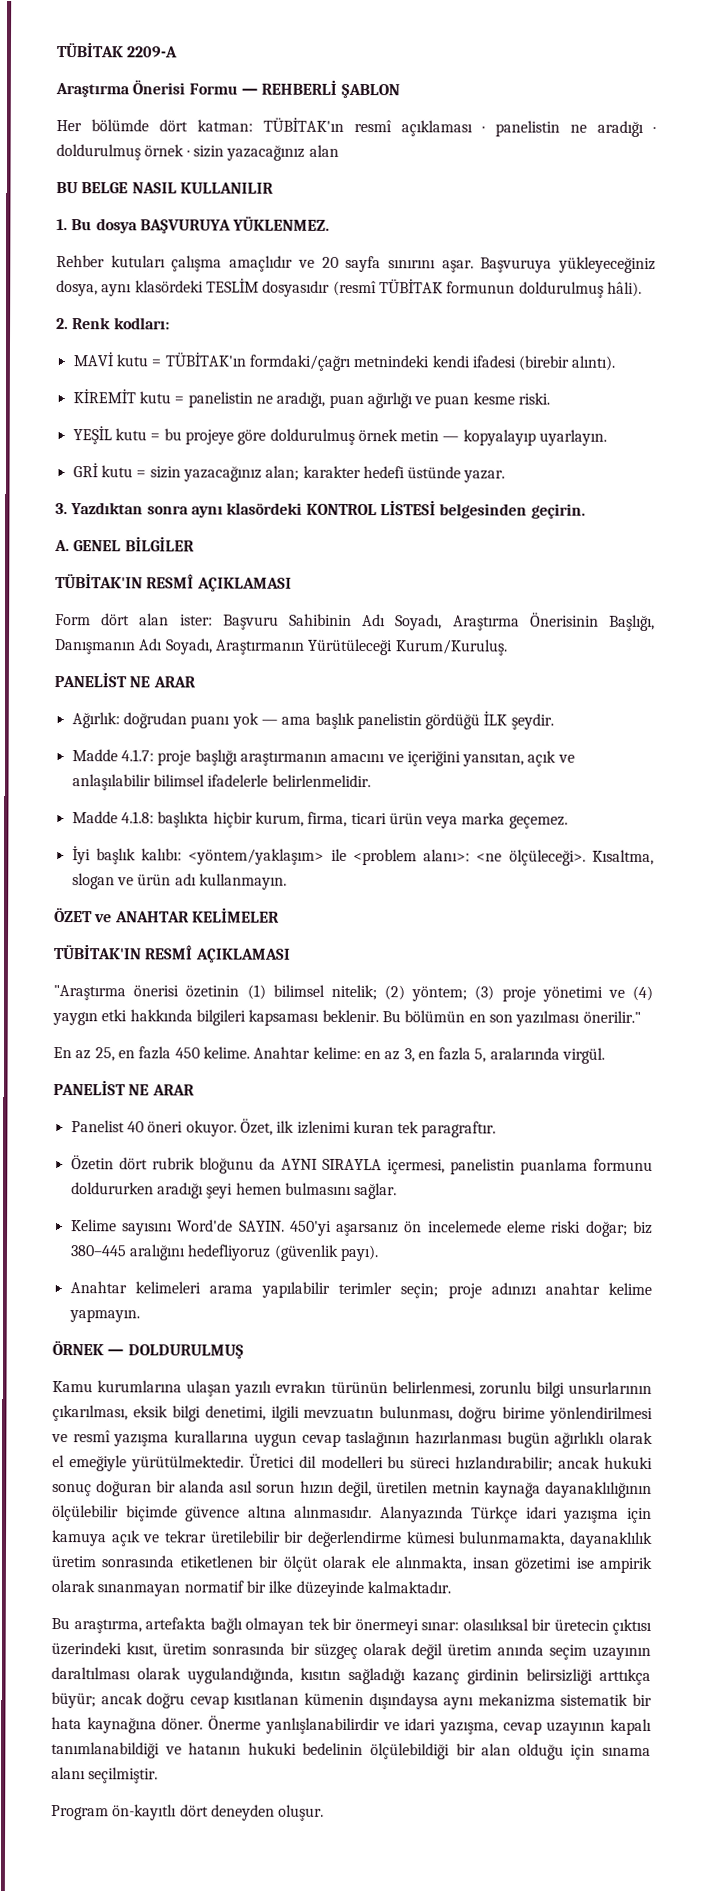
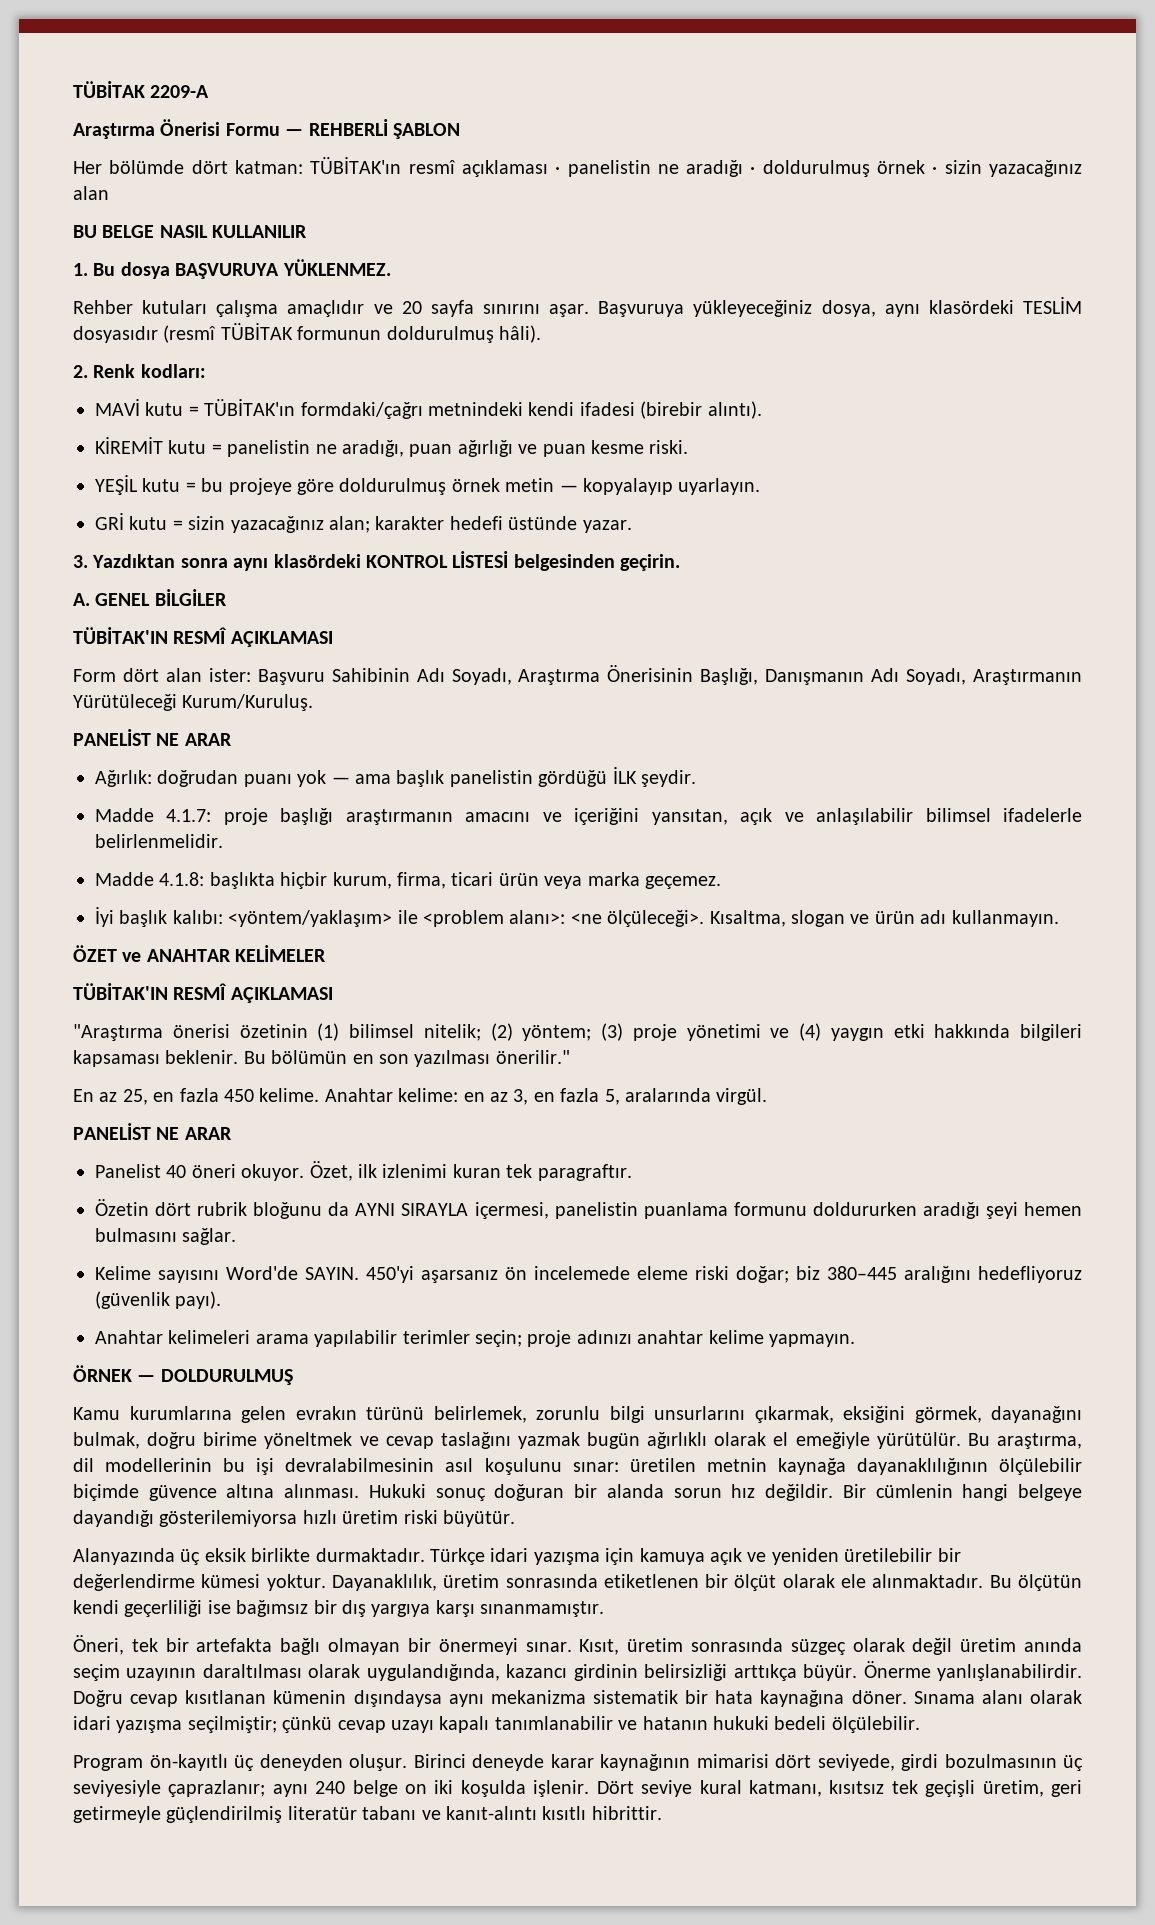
[186,1380,652,1398] [52,1405,654,1423] [51,1430,503,1448] ulaşan yazılı evrakın türünün belirlenmesi, zorunlu bilgi unsurlarının çıkarılması, eksik bilgi denetimi, ilgili mevzuatın bulunması, doğru birime yönlendirilmesi ve resmî yazışma kurallarına uygun cevap taslağının hazırlanması -> [241,1406,1082,1423] [73,1432,580,1449] gelen evrakın türünü belirlemek, zorunlu bilgi unsurlarını çıkarmak, eksiğini görmek, dayanağını bulmak, doğru birime yöneltmek ve cevap taslağını yazmak
[130,1453,654,1472] [52,1480,372,1498] yürütülmektedir. Üretici dil modelleri bu süreci hızlandırabilir; ancak hukuki sonuç doğuran bir alanda asıl sorun hızın değil, -> [876,1432,1082,1449] [73,1458,619,1475] yürütülür. Bu araştırma, dil modellerinin bu işi devralabilmesinin asıl koşulunu sınar:
[294,1505,464,1523] alınmasıdır. Alanyazında -> [284,1484,1083,1501] [73,1510,515,1527] [73,1548,425,1565] alınması. Hukuki sonuç doğuran bir alanda sorun hız değildir. Bir cümlenin hangi belgeye dayandığı gösterilemiyorsa hızlı üretim riski büyütür. // Alanyazında üç eksik birlikte durmaktadır.
[165,1530,207,1543] tekrar -> [771,1548,839,1565] yeniden
[459,1531,653,1548] bulunmamakta, dayanaklılık -> [266,1574,437,1591] yoktur. Dayanaklılık,
[395,1556,652,1573] [51,1580,451,1598] [51,1618,142,1634] alınmakta, insan gözetimi ise ampirik olarak sınanmayan normatif bir ilke düzeyinde kalmaktadır. // Bu araştırma, -> [872,1574,1082,1591] [73,1600,605,1617] [73,1635,189,1655] alınmaktadır. Bu ölçütün kendi geçerliliği ise bağımsız bir dış yargıya karşı sınanmamıştır. // Öneri, tek bir
[307,1617,330,1630] tek -> (401, 1646) none
[421,1618,652,1635] [51,1642,310,1658] sınar: olasılıksal bir üretecin çıktısı üzerindeki kısıt, üretim sonrasında bir -> [525,1638,783,1655] sınar. Kısıt, üretim sonrasında
[300,1667,651,1685] [51,1692,186,1709] kısıtın sağladığı kazanç girdinin belirsizliği arttıkça büyür; ancak doğru -> [506,1661,1082,1681] [73,1690,123,1707] kazancı girdinin belirsizliği arttıkça büyür. Önerme yanlışlanabilirdir. Doğru
[208,1715,652,1735] [51,1742,652,1760] [51,1767,159,1784] Önerme yanlışlanabilirdir ve idari yazışma, cevap uzayının kapalı tanımlanabildiği ve hatanın hukuki bedelinin ölçülebildiği bir alan olduğu için sınama alanı seçilmiştir. -> [913,1690,1082,1704] [73,1716,920,1733] Sınama alanı olarak idari yazışma seçilmiştir; çünkü cevap uzayı kapalı tanımlanabilir ve hatanın hukuki bedeli ölçülebilir.
[179,1804,209,1817] dört -> [234,1755,254,1771] üç
(325, 1812) none -> [413,1754,1083,1771] [73,1780,1082,1797] [73,1806,662,1823] Birinci deneyde karar kaynağının mimarisi dört seviyede, girdi bozulmasının üç seviyesiyle çaprazlanır; aynı 240 belge on iki koşulda işlenir. Dört seviye kural katmanı, kısıtsız tek geçişli üretim, geri getirmeyle güçlendirilmiş literatür tabanı ve kanıt-alıntı kısıtlı hibrittir.

